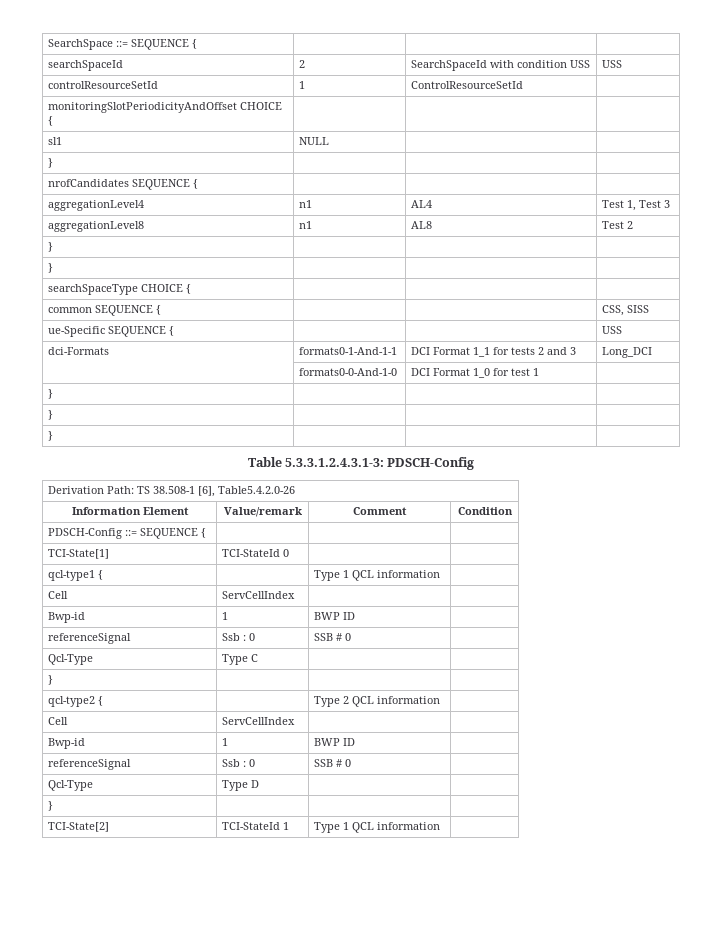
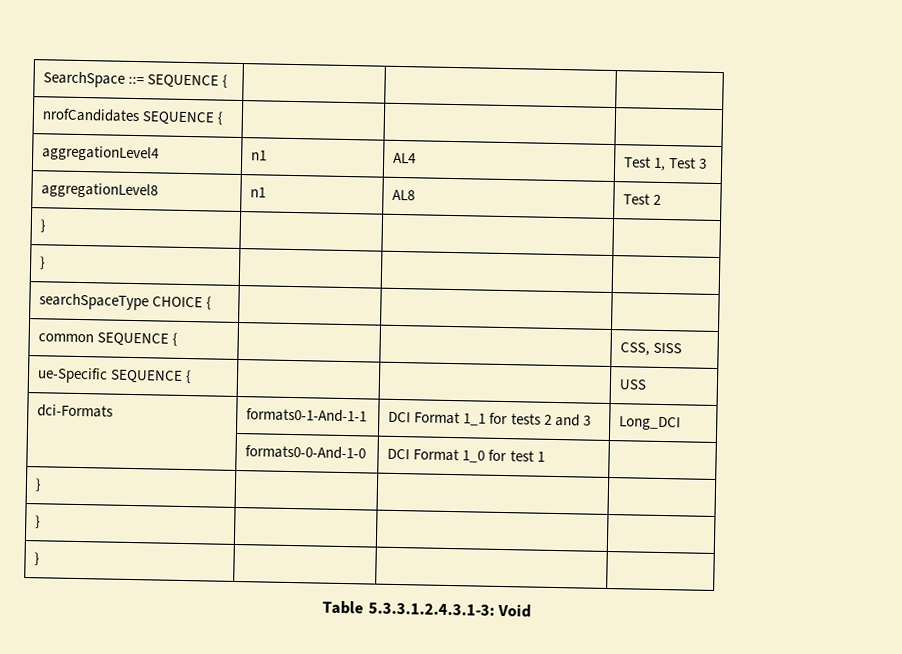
[48,60,124,71] [299,60,306,68] [411,60,591,71] [602,60,623,68] [48,81,159,89] [299,81,306,89] [411,81,524,89] [48,102,283,113] [48,116,54,126] [48,137,63,145] [299,137,330,145] [48,158,54,168] // searchSpaceId | 2 | SearchSpaceId with condition USS | USS // controlResourceSetId | 1 | ControlResourceSetId | // monitoringSlotPeriodicityAndOffset CHOICE { | | | // sl1 | NULL | | // } | | | -> (229, 81) none
[387,457,475,470] [48,486,296,497] [71,507,189,515] [223,507,302,517] [353,507,407,515] [457,507,513,515] [48,528,207,539] [48,549,110,559] [222,549,290,557] [48,570,104,581] [314,570,441,581] [48,591,69,599] [222,591,296,599] [48,612,86,623] [222,612,229,620] [314,612,356,620] [48,633,132,644] [222,633,256,641] [314,633,352,641] [48,654,94,665] [222,654,259,665] [48,675,54,685] [48,696,104,707] [314,696,441,707] [48,717,69,725] [222,717,296,725] [48,738,86,749] [222,738,229,746] [314,738,356,746] [48,759,132,770] [222,759,256,767] [314,759,352,767] [48,780,94,791] [222,780,260,791] [48,801,54,811] [48,822,110,832] [222,822,290,830] [314,822,441,833] PDSCH-Config // Derivation Path: TS 38.508-1 [6], Table5.4.2.0-26 // Information Element | Value/remark | Comment | Condition // PDSCH-Config ::= SEQUENCE { | | | // TCI-State[1] | TCI-StateId 0 | | // qcl-type1 { | | Type 1 QCL information | // Cell | ServCellIndex | | // Bwp-id | 1 | BWP ID | // referenceSignal | Ssb : 0 | SSB # 0 | // Qcl-Type | Type C | | // } | | | // qcl-type2 { | | Type 2 QCL information | // Cell | ServCellIndex | | // Bwp-id | 1 | BWP ID | // referenceSignal | Ssb : 0 | SSB # 0 | // Qcl-Type | Type D | | // } | | | // TCI-State[2] | TCI-StateId 1 | Type 1 QCL information | -> [496,603,531,618] Void

